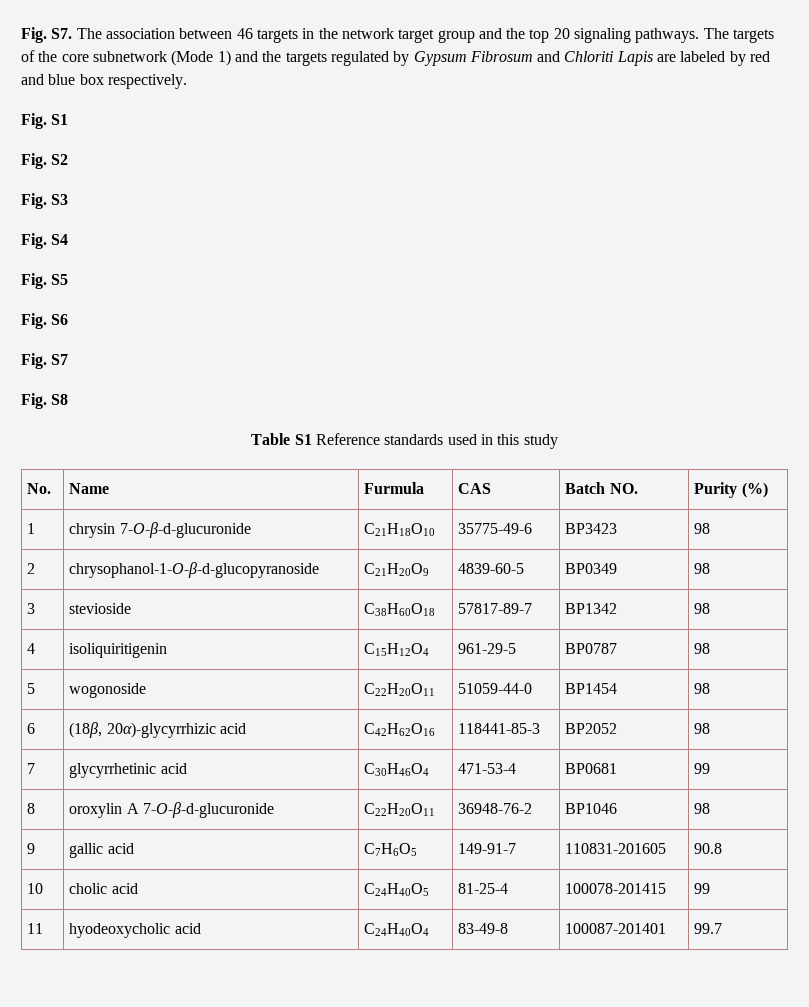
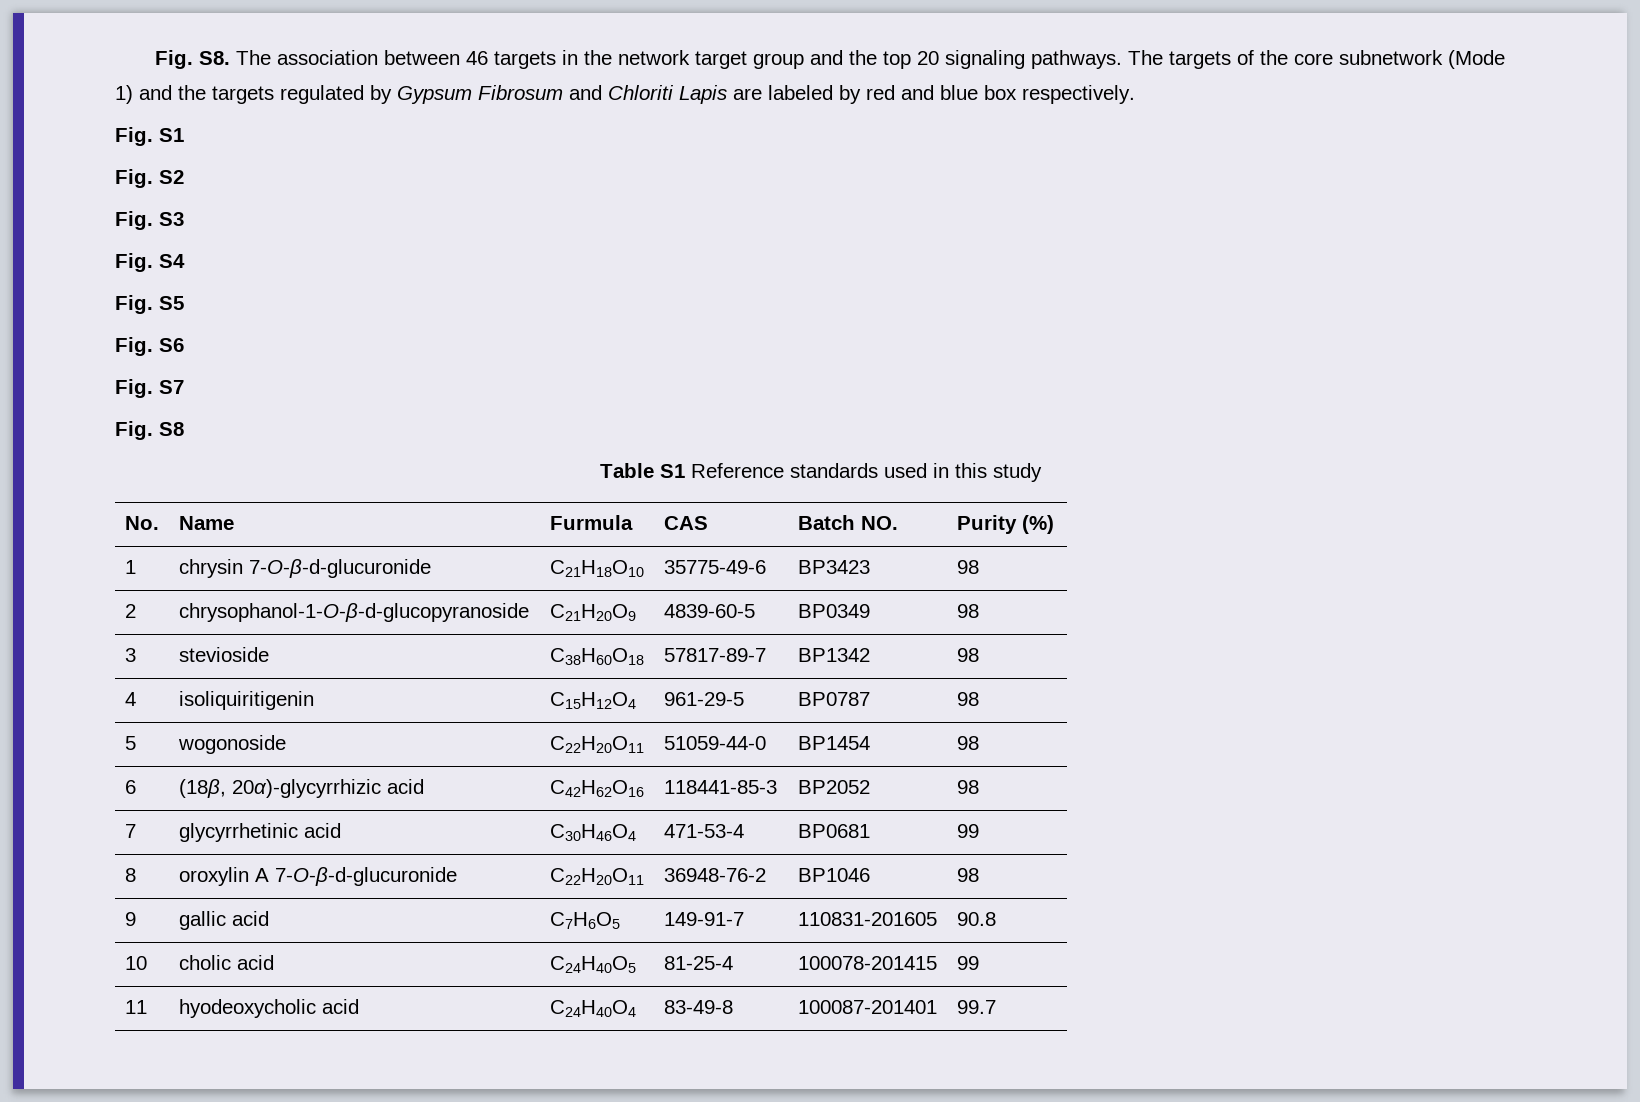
[21,27,73,43] Fig. S7. -> [154,50,230,69] Fig. S8.

